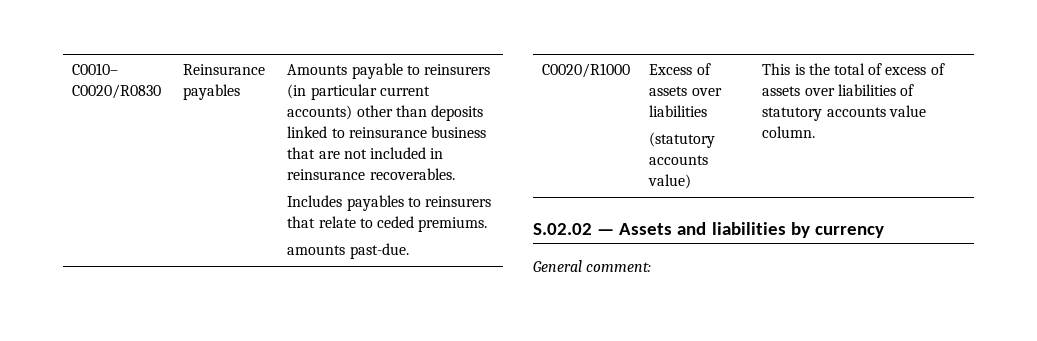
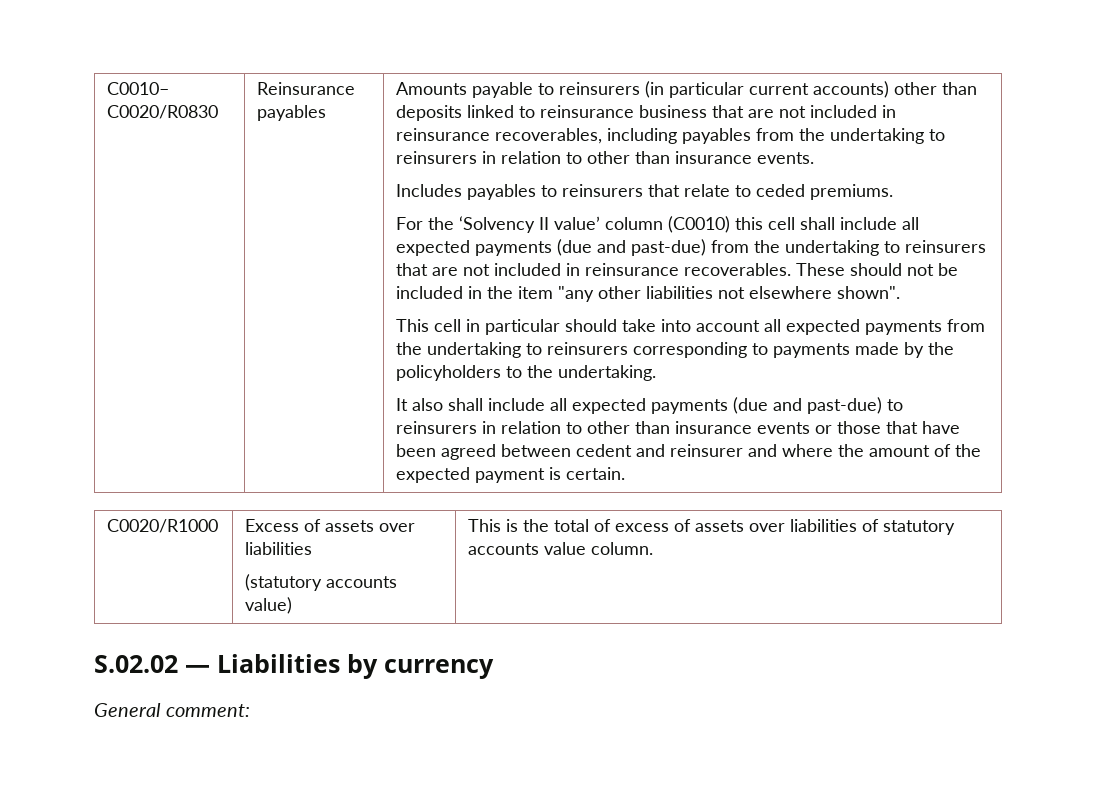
[369,168,455,180] recoverables. -> [495,128,946,144] [396,151,815,164] recoverables, including payables from the undertaking to reinsurers in relation to other than insurance events.
[287,243,409,259] amounts past-due. -> [396,216,920,233] [396,239,987,256] [396,263,959,276] [396,286,901,302] [396,319,986,335] [396,342,955,358] [396,365,657,381] [396,397,904,414] [396,421,961,434] [396,444,982,460] [396,467,626,483] For the ‘Solvency II value’ column (C0010) this cell shall include all expected payments (due and past-due) from the undertaking to reinsurers that are not included in reinsurance recoverables. These should not be included in the item "any other liabilities not elsewhere shown". // This cell in particular should take into account all expected payments from the undertaking to reinsurers corresponding to payments made by the policyholders to the undertaking. // It also shall include all expected payments (due and past-due) to reinsurers in relation to other than insurance events or those that have been agreed between cedent and reinsurer and where the amount of the expected payment is certain.
[619,222,786,235] Assets and liabilities -> [217,654,340,673] Liabilities

